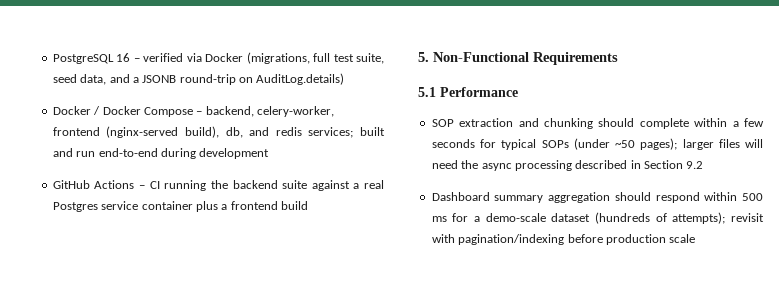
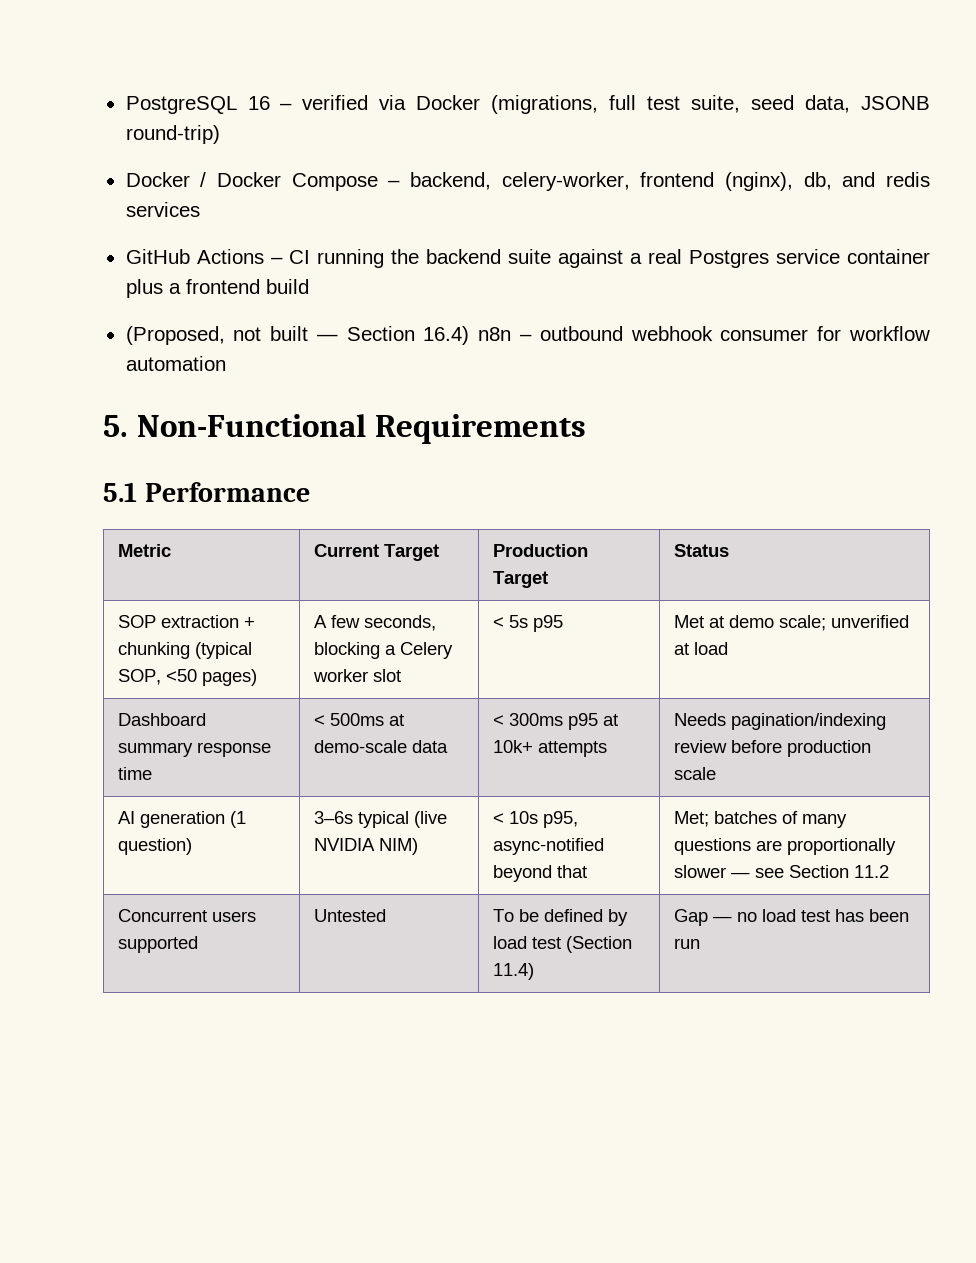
[109,73,345,85] and a JSONB round-trip on AuditLog.details) -> [860,96,930,110] [125,125,220,144] JSONB round-trip)
[106,126,219,138] (nginx-served build), -> [724,172,793,191] (nginx),
[308,127,385,138] [52,148,270,159] services; built and run end-to-end during development -> [125,202,200,217] services
(308, 205) none -> [125,326,931,345] [125,356,226,371] // (Proposed, not built — Section 16.4) n8n – outbound webhook consumer for workflow automation
[431,118,764,129] [431,138,763,150] [431,160,704,171] [431,192,763,203] [431,212,764,224] [431,234,696,245] // SOP extraction and chunking should complete within a few seconds for typical SOPs (under ~50 pages); larger files will need the async processing described in Section 9.2 // Dashboard summary aggregation should respond within 500 ms for a demo-scale dataset (hundreds of attempts); revisit with pagination/indexing before production scale -> [118,544,172,557] [314,544,440,561] [493,544,589,557] [493,571,549,588] [674,544,730,557] [118,615,256,628] [118,642,253,659] [118,669,258,686] [314,615,437,631] [314,642,454,659] [313,669,402,682] [493,615,564,632] [674,615,910,631] [674,642,729,655] [118,713,207,726] [118,742,272,757] [118,767,153,780] [314,713,405,726] [314,740,449,753] [493,713,619,730] [493,740,608,757] [674,713,887,730] [674,740,872,757] [674,767,717,780] [118,811,247,828] [118,838,193,855] [314,811,448,828] [314,838,419,855] [493,811,579,828] [493,838,605,855] [493,865,588,882] [674,811,848,828] [674,838,897,855] [674,865,890,878] [118,909,257,922] [118,936,199,953] [314,909,387,922] [493,909,629,926] [493,936,633,953] [493,963,535,980] [674,909,910,926] [674,938,701,949] // Metric | Current Target | Production Target | Status // SOP extraction + chunking (typical SOP, <50 pages) | A few seconds, blocking a Celery worker slot | < 5s p95 | Met at demo scale; unverified at load // Dashboard summary response time | < 500ms at demo-scale data | < 300ms p95 at 10k+ attempts | Needs pagination/indexing review before production scale // AI generation (1 question) | 3–6s typical (live NVIDIA NIM) | < 10s p95, async-notified beyond that | Met; batches of many questions are proportionally slower — see Section 11.2 // Concurrent users supported | Untested | To be defined by load test (Section 11.4) | Gap — no load test has been run

